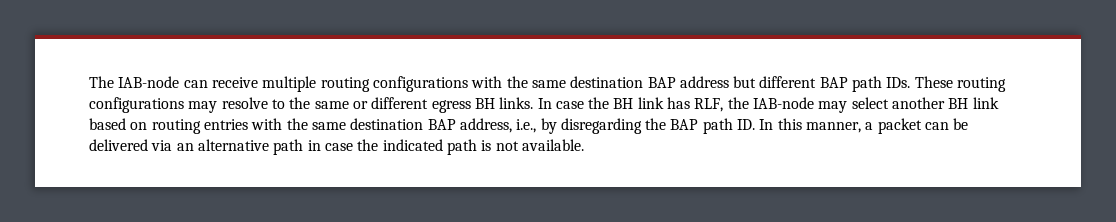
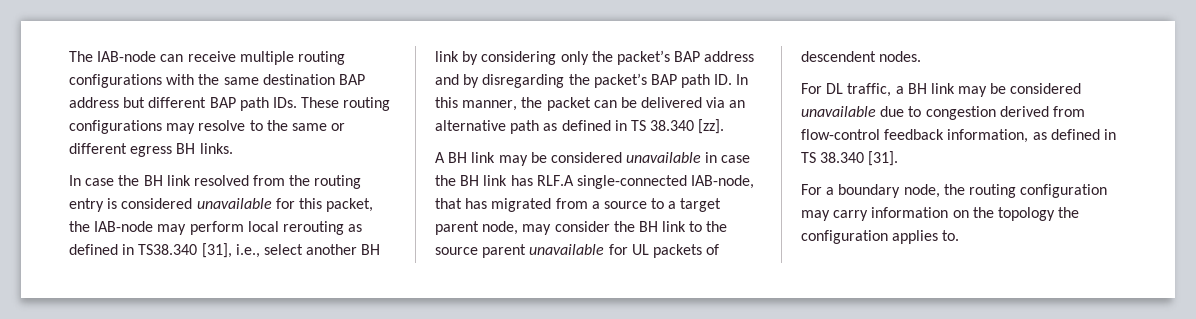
(534, 103) none -> (233, 148) //
[667,97,999,113] [89,118,537,134] has RLF, the IAB-node may select another BH link based on routing entries with the same destination BAP address, i.e., -> [193,175,362,189] [69,198,374,212] [69,221,363,235] [69,243,381,258] [435,50,755,65] [435,74,459,85] resolved from the routing entry is considered unavailable for this packet, the IAB-node may perform local rerouting as defined in TS38.340 [31], i.e., select another BH link by considering only the packet’s BAP address and
(667, 124) none -> [593,73,647,88] packet’s
[865,122,874,130] a -> [521,97,543,108] the
[307,139,584,155] in case the indicated path is not available. -> [543,119,725,134] [435,152,751,166] [435,175,755,189] [435,198,722,212] [435,221,728,235] [435,244,720,258] [801,51,922,62] [801,83,1082,97] [801,106,1085,120] [801,129,1116,143] [801,151,899,166] [801,184,1108,198] [801,207,1080,221] [801,230,960,244] as defined in TS 38.340 [zz]. // A BH link may be considered unavailable in case the BH link has RLF.A single-connected IAB-node, that has migrated from a source to a target parent node, may consider the BH link to the source parent unavailable for UL packets of descendent nodes. // For DL traffic, a BH link may be considered unavailable due to congestion derived from flow-control feedback information, as defined in TS 38.340 [31]. // For a boundary node, the routing configuration may carry information on the topology the configuration applies to.

